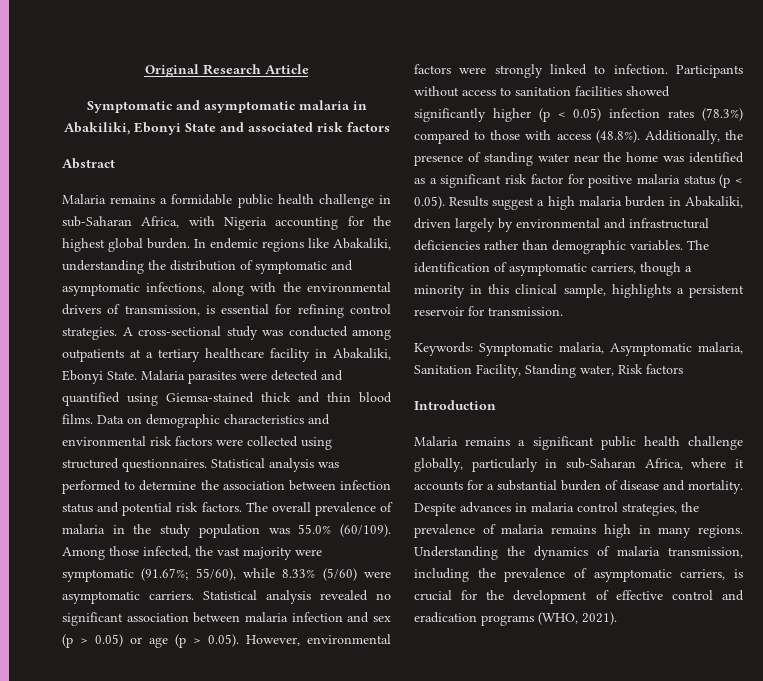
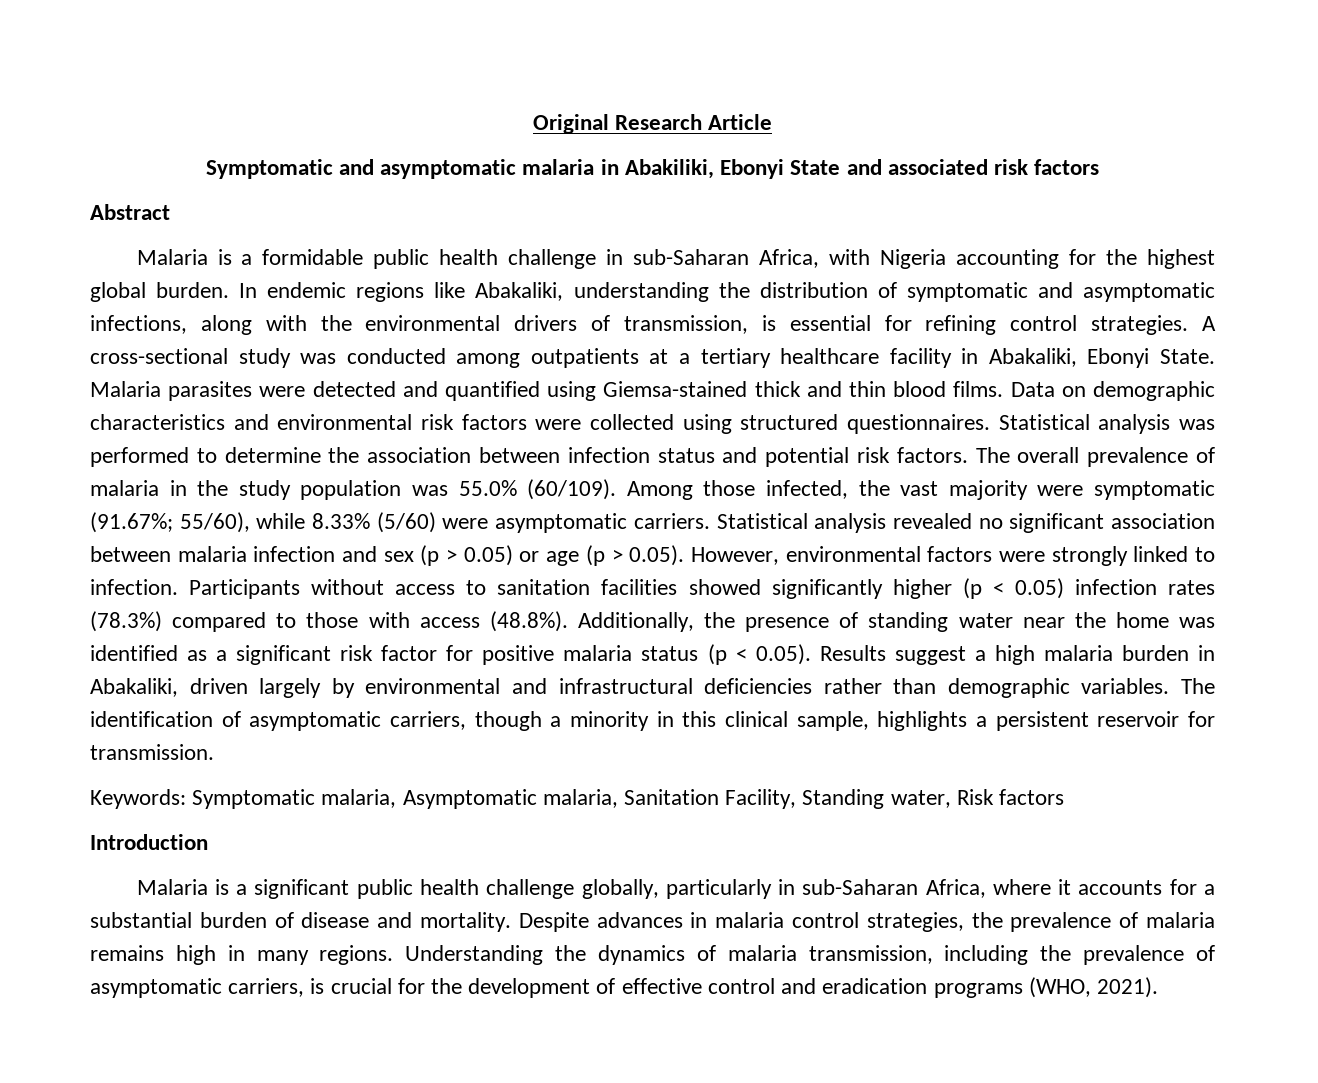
[110,195,156,204] remains -> [217,249,232,265] is
[465,437,511,446] remains -> [214,879,229,895] is

